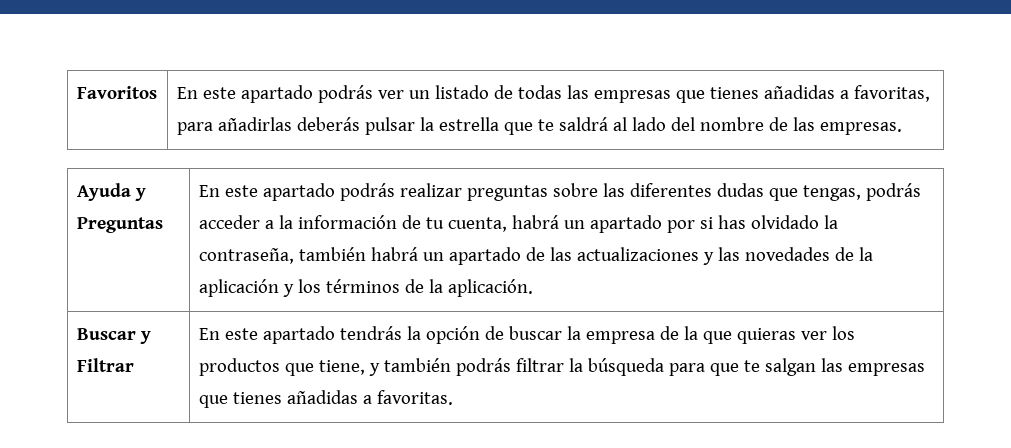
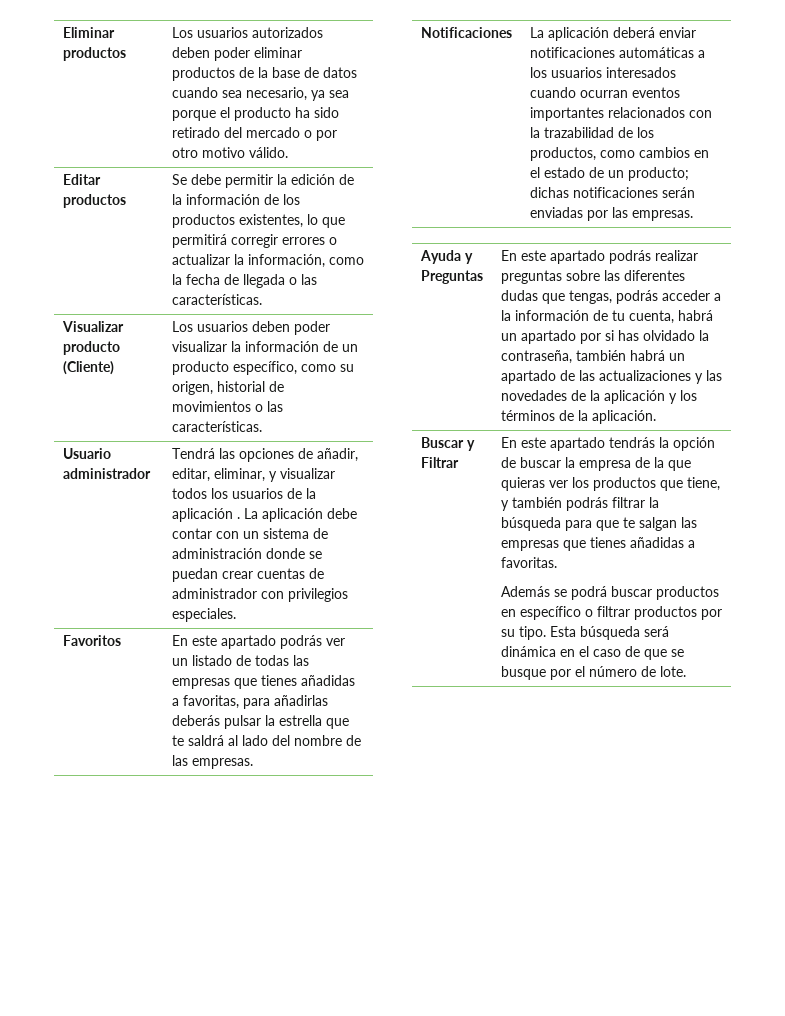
(76, 92) none -> [62,27,115,38] [62,47,126,61] [171,27,323,38] [171,47,302,61] [171,67,357,81] [171,87,349,101] [171,107,339,121] [171,127,337,141] [171,147,288,158] [62,174,101,185] [62,194,126,208] [171,174,354,188] [171,194,300,205] [171,214,345,228] [171,234,337,248] [171,254,364,268] [171,274,317,288] [171,294,262,305] [61,321,124,332] [62,341,120,355] [62,361,114,375] [171,321,330,335] [171,341,358,352] [171,361,354,375] [171,381,284,395] [171,401,283,412] [171,421,262,432] [62,448,111,459] [62,468,151,479] [171,448,358,462] [171,468,335,482] [171,488,316,499] [171,508,357,522] [171,528,328,539] [171,548,322,559] [171,568,324,582] [171,588,348,602] [171,608,236,622] Eliminar productos | Los usuarios autorizados deben poder eliminar productos de la base de datos cuando sea necesario, ya sea porque el producto ha sido retirado del mercado o por otro motivo válido. // Editar productos | Se debe permitir la edición de la información de los productos existentes, lo que permitirá corregir errores o actualizar la información, como la fecha de llegada o las características. // Visualizar producto (Cliente) | Los usuarios deben poder visualizar la información de un producto específico, como su origen, historial de movimientos o las características. // Usuario administrador | Tendrá las opciones de añadir, editar, eliminar, y visualizar todos los usuarios de la aplicación . La aplicación debe contar con un sistema de administración donde se puedan crear cuentas de administrador con privilegios especiales. //
(902, 128) none -> [420,27,512,38] [529,27,696,41] [529,47,705,58] [529,67,676,78] [529,87,680,98] [529,107,712,121] [529,127,654,138] [529,147,709,161] [529,167,689,181] [529,187,695,198] [529,207,693,221] // Notificaciones | La aplicación deberá enviar notificaciones automáticas a los usuarios interesados cuando ocurran eventos importantes relacionados con la trazabilidad de los productos, como cambios en el estado de un producto; dichas notificaciones serán enviadas por las empresas.
(453, 397) none -> [500,586,719,600] [500,606,722,620] [500,626,669,640] [500,646,684,660] [500,666,686,680] // Además se podrá buscar productos en específico o filtrar productos por su tipo. Esta búsqueda será dinámica en el caso de que se busque por el número de lote.

